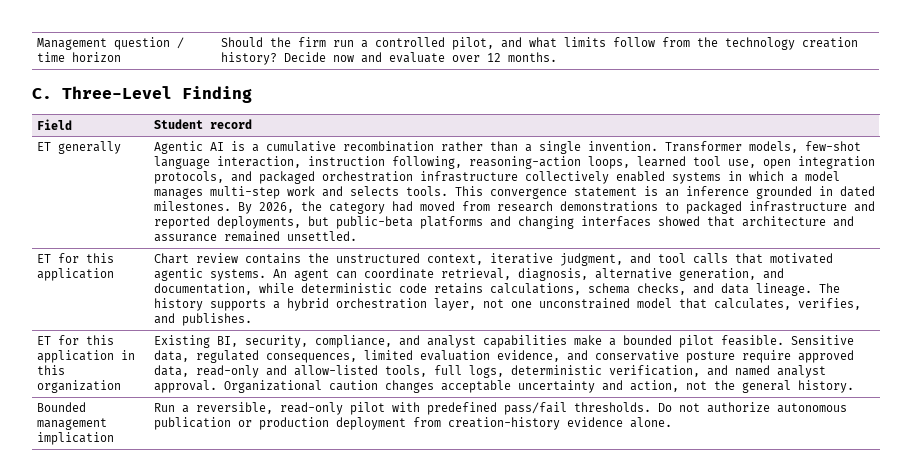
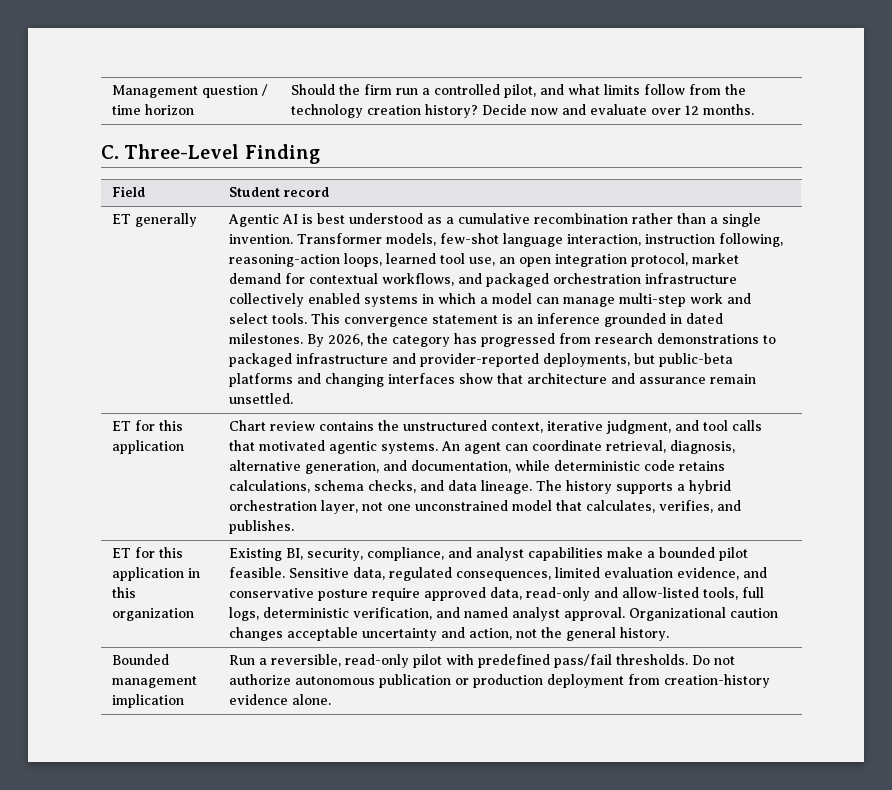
(245, 146) none -> [316,213,442,224] best understood as
(756, 163) none -> [498,257,515,264] an
[153,171,224,184] protocols, -> [630,253,739,267] [228,273,454,286] protocol, market demand for contextual workflows,
[153,188,203,199] manages -> [535,297,615,307] can manage
[349,186,399,196] selects -> [228,313,268,324] select
[391,201,455,212] had moved -> [453,333,555,347] has progressed
[153,216,210,229] reported -> [419,353,539,367] provider-reported
[657,216,700,226] showed -> [458,373,493,384] show
[223,231,280,242] remained -> [709,374,756,384] remain

